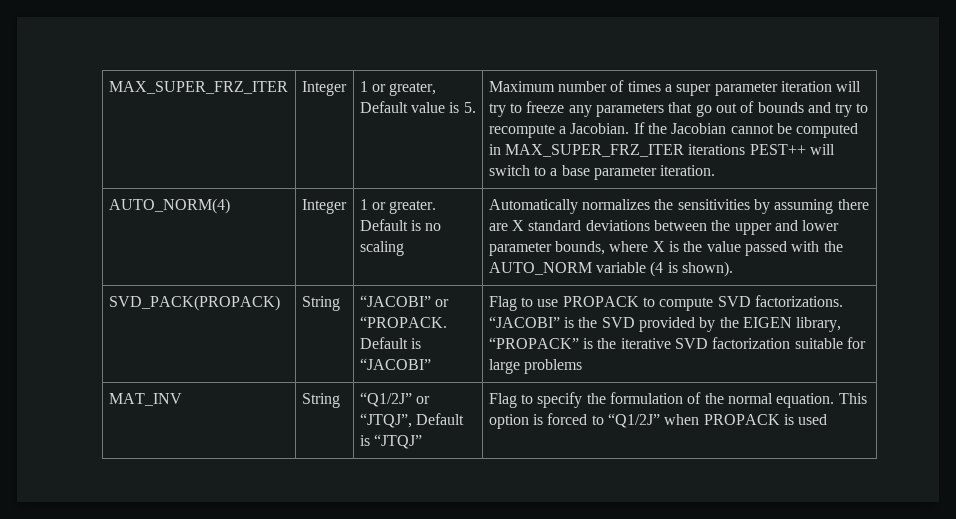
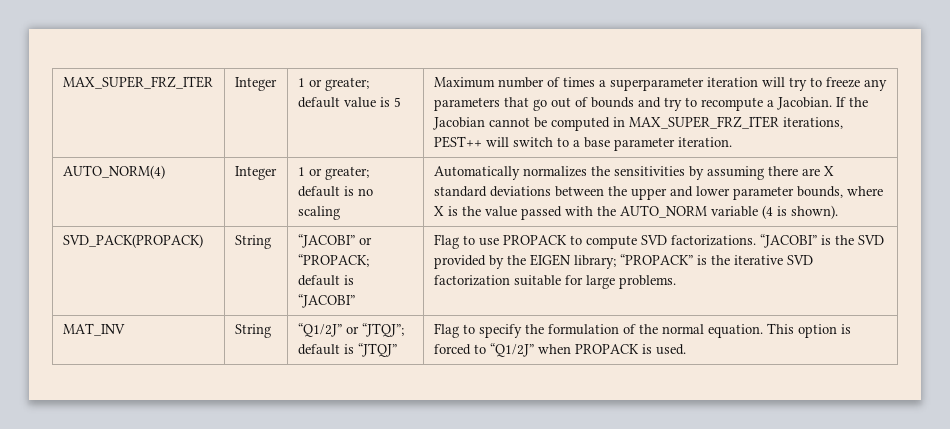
[389,82,437,96] [359,101,408,113] greater, Default -> [324,77,369,91] [297,97,340,108] greater; default
[463,102,476,113] 5. -> [393,97,401,107] 5
[676,82,778,96] super parameter -> [609,77,704,91] superparameter
[688,144,746,155] iterations -> [782,117,843,129] iterations,
[389,200,437,214] [359,219,408,231] greater. Default -> [324,166,369,180] [297,186,340,197] greater; default
[359,316,447,328] [359,337,408,349] “PROPACK. Default -> [297,254,369,267] [297,275,340,286] “PROPACK; default
[796,317,842,332] library, -> [573,255,616,269] library;
[523,359,582,374] problems -> [618,275,676,289] problems.
[359,413,464,428] “JTQJ”, Default -> [361,323,404,337] [297,344,340,355] “JTQJ”; default
[798,414,828,425] used -> [655,344,686,355] used.

